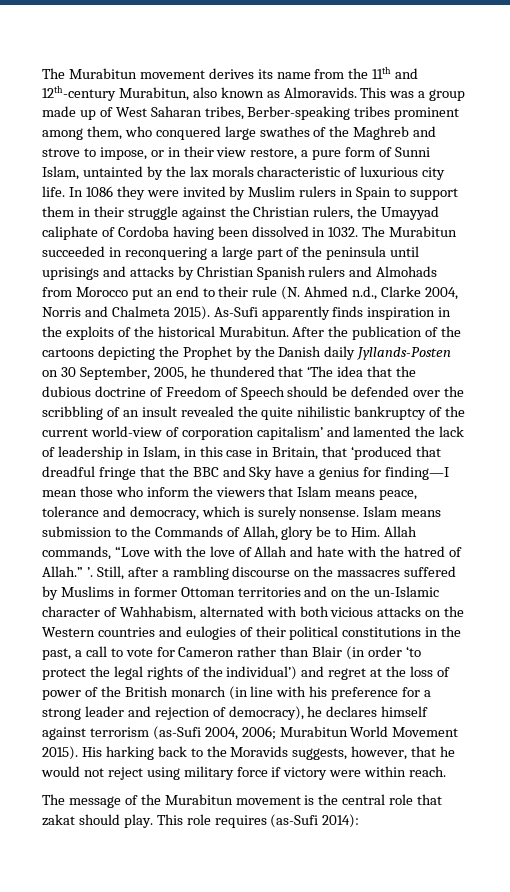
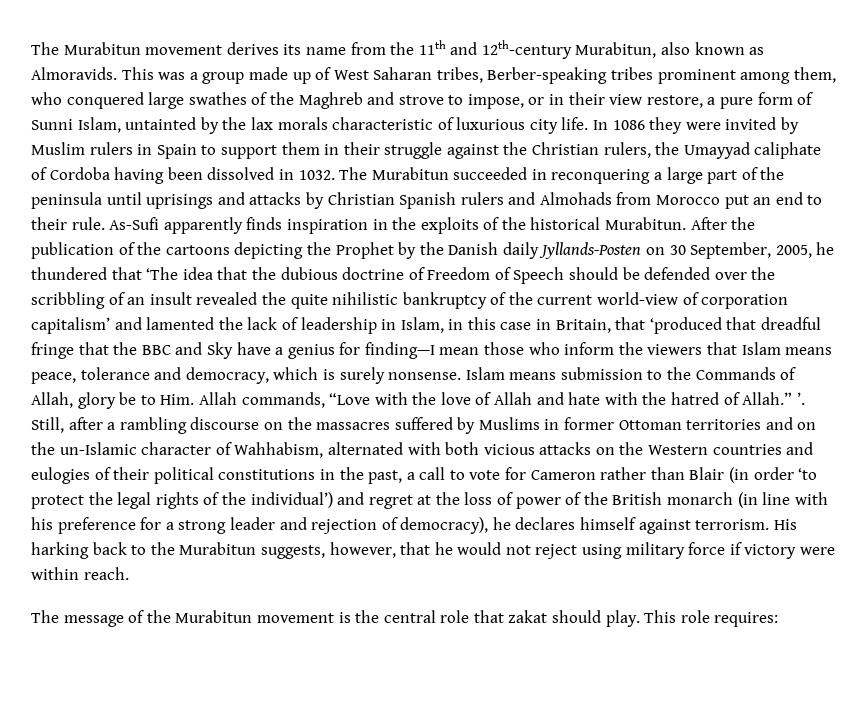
[252,286,458,300] [42,306,210,320] rule (N. Ahmed n.d., Clarke 2004, Norris and Chalmeta 2015). -> [71,217,105,230] rule.
[89,726,459,740] [42,746,78,760] terrorism (as-Sufi 2004, 2006; Murabitun World Movement 2015). -> [695,519,770,530] terrorism.
[230,746,289,757] Moravids -> [179,542,257,555] Murabitun
[214,814,360,828] requires (as-Sufi 2014): -> [714,612,779,627] requires:

